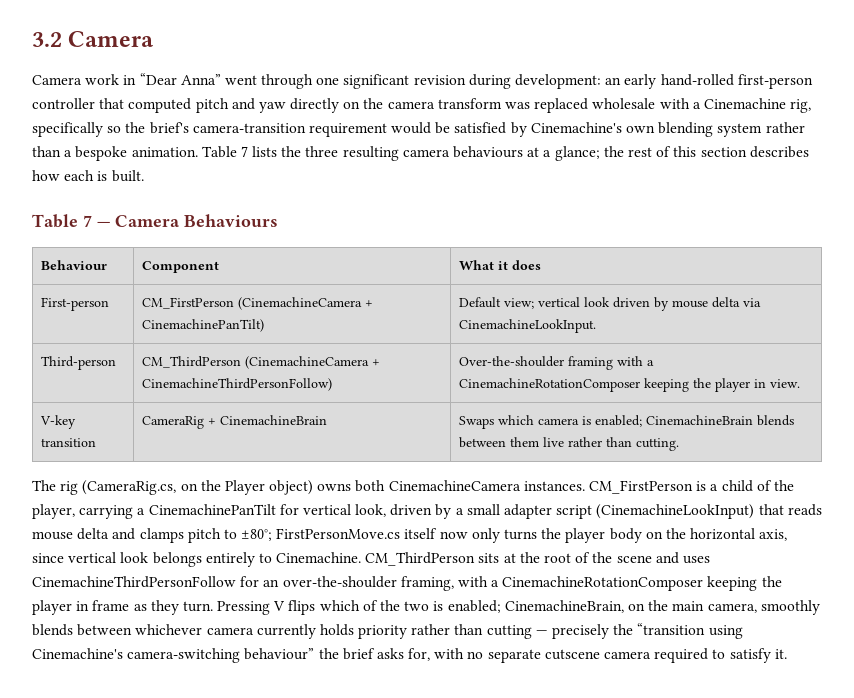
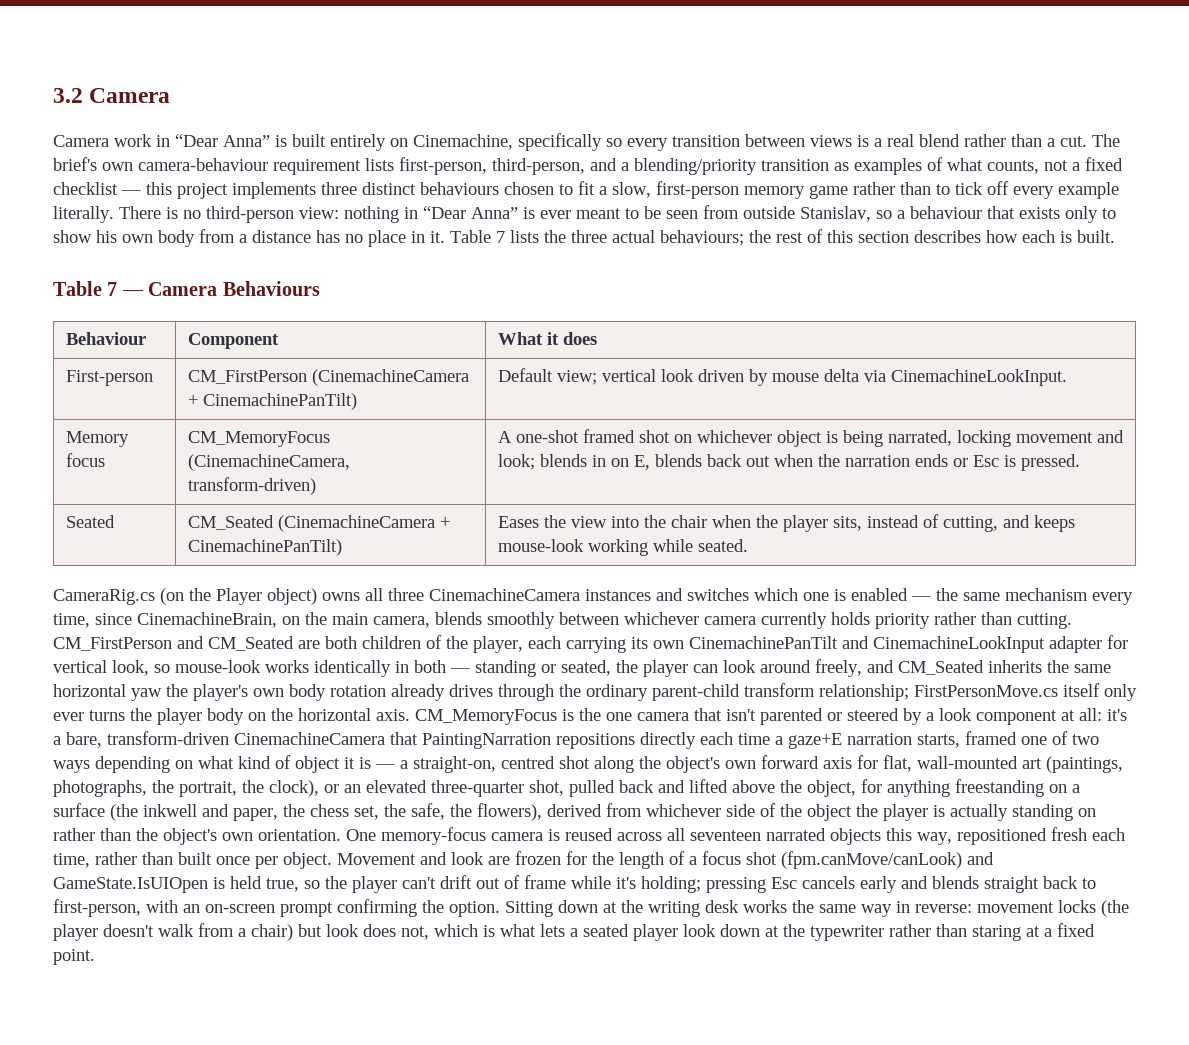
[224,74,813,89] [32,98,812,113] [32,122,805,137] [32,146,198,161] went through one significant revision during development: an early hand-rolled first-person controller that computed pitch and yaw directly on the camera transform was replaced wholesale with a Cinemachine rig, specifically so the brief's camera-transition requirement would be satisfied by Cinemachine's own blending system rather than a bespoke animation. -> [275,133,1120,151] [53,157,1123,175] [53,181,1119,199] [53,205,1116,223] [53,229,445,247] is built entirely on Cinemachine, specifically so every transition between views is a real blend rather than a cut. The brief's own camera-behaviour requirement lists first-person, third-person, and a blending/priority transition as examples of what counts, not a fixed checklist — this project implements three distinct behaviours chosen to fit a slow, first-person memory game rather than to tick off every example literally. There is no third-person view: nothing in “Dear Anna” is ever meant to be seen from outside Stanislav, so a behaviour that exists only to show his own body from a distance has no place in it.
[342,146,600,161] resulting camera behaviours at a glance; -> [612,230,744,246] actual behaviours;
[40,356,116,370] [141,356,380,369] [141,378,332,391] [458,356,654,370] [458,378,800,392] [39,415,76,429] [40,438,96,447] [141,415,327,429] [458,415,794,429] [458,437,679,451] [32,480,794,495] [32,504,822,519] [32,528,788,543] [32,552,710,567] [32,576,782,591] [32,600,501,615] Third-person | CM_ThirdPerson (CinemachineCamera + CinemachineThirdPersonFollow) | Over-the-shoulder framing with a CinemachineRotationComposer keeping the player in view. // V-key transition | CameraRig + CinemachineBrain | Swaps which camera is enabled; CinemachineBrain blends between them live rather than cutting. // The rig (CameraRig.cs, on the Player object) owns both CinemachineCamera instances. CM_FirstPerson is a child of the player, carrying a CinemachinePanTilt for vertical look, driven by a small adapter script (CinemachineLookInput) that reads mouse delta and clamps pitch to ±80°; FirstPersonMove.cs itself now only turns the player body on the horizontal axis, since vertical look belongs entirely to Cinemachine. CM_ThirdPerson sits at the root of the scene and uses CinemachineThirdPersonFollow for an over-the-shoulder framing, with a CinemachineRotationComposer keeping the player in frame as they turn. Pressing V flips which of the two is enabled; -> [65,431,129,447] [65,453,105,467] [187,431,330,447] [187,454,350,471] [187,477,316,495] [497,429,1124,447] [497,454,1080,471] [65,515,115,528] [187,515,450,532] [187,539,342,556] [497,514,1075,532] [497,539,748,556] [53,588,1133,605] [53,613,132,628] Memory focus | CM_MemoryFocus (CinemachineCamera, transform-driven) | A one-shot framed shot on whichever object is being narrated, locking movement and look; blends in on E, blends back out when the narration ends or Esc is pressed. // Seated | CM_Seated (CinemachineCamera + CinemachinePanTilt) | Eases the view into the chair when the player sits, instead of cutting, and keeps mouse-look working while seated. // CameraRig.cs (on the Player object) owns all three CinemachineCamera instances and switches which one is enabled — the same mechanism every time, since
[760,600,820,615] [32,624,73,636] smoothly blends -> [435,612,555,629] blends smoothly
[486,623,743,639] [32,648,787,663] cutting — precisely the “transition using Cinemachine's camera-switching behaviour” the brief asks for, with no separate cutscene camera required to satisfy it. -> [1017,613,1072,629] [53,635,1128,653] [53,659,1111,677] [53,683,1137,701] [53,708,1127,725] [53,731,1099,749] [53,755,1123,773] [53,779,1080,797] [53,803,1096,821] [53,827,1125,845] [53,851,994,869] [53,875,1096,893] [53,899,1129,917] [53,923,1095,941] [53,949,95,965] cutting. CM_FirstPerson and CM_Seated are both children of the player, each carrying its own CinemachinePanTilt and CinemachineLookInput adapter for vertical look, so mouse-look works identically in both — standing or seated, the player can look around freely, and CM_Seated inherits the same horizontal yaw the player's own body rotation already drives through the ordinary parent-child transform relationship; FirstPersonMove.cs itself only ever turns the player body on the horizontal axis. CM_MemoryFocus is the one camera that isn't parented or steered by a look component at all: it's a bare, transform-driven CinemachineCamera that PaintingNarration repositions directly each time a gaze+E narration starts, framed one of two ways depending on what kind of object it is — a straight-on, centred shot along the object's own forward axis for flat, wall-mounted art (paintings, photographs, the portrait, the clock), or an elevated three-quarter shot, pulled back and lifted above the object, for anything freestanding on a surface (the inkwell and paper, the chess set, the safe, the flowers), derived from whichever side of the object the player is actually standing on rather than the object's own orientation. One memory-focus camera is reused across all seventeen narrated objects this way, repositioned fresh each time, rather than built once per object. Movement and look are frozen for the length of a focus shot (fpm.canMove/canLook) and GameState.IsUIOpen is held true, so the player can't drift out of frame while it's holding; pressing Esc cancels early and blends straight back to first-person, with an on-screen prompt confirming the option. Sitting down at the writing desk works the same way in reverse: movement locks (the player doesn't walk from a chair) but look does not, which is what lets a seated player look down at the typewriter rather than staring at a fixed point.

